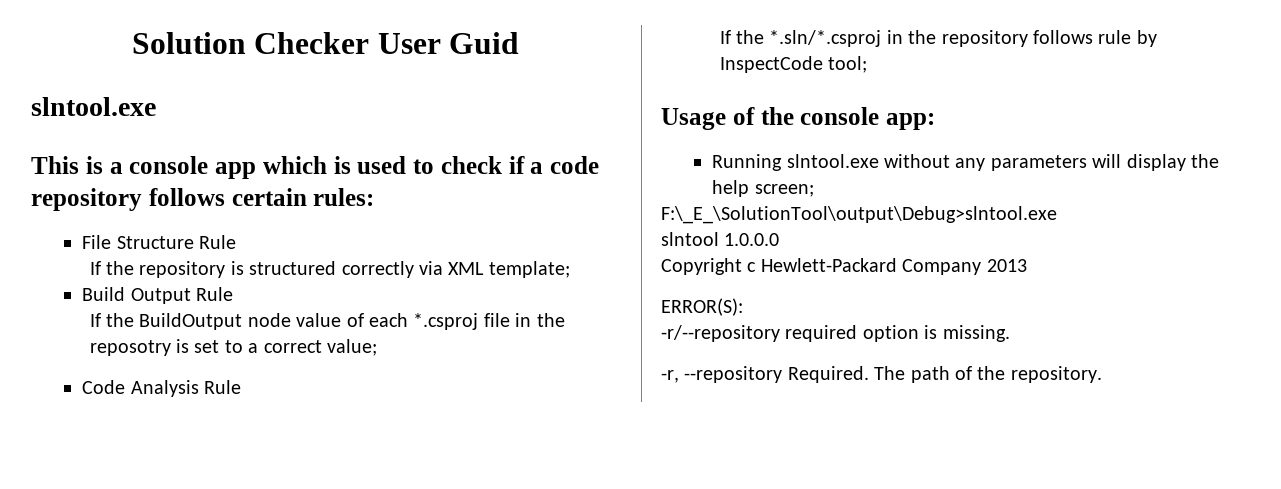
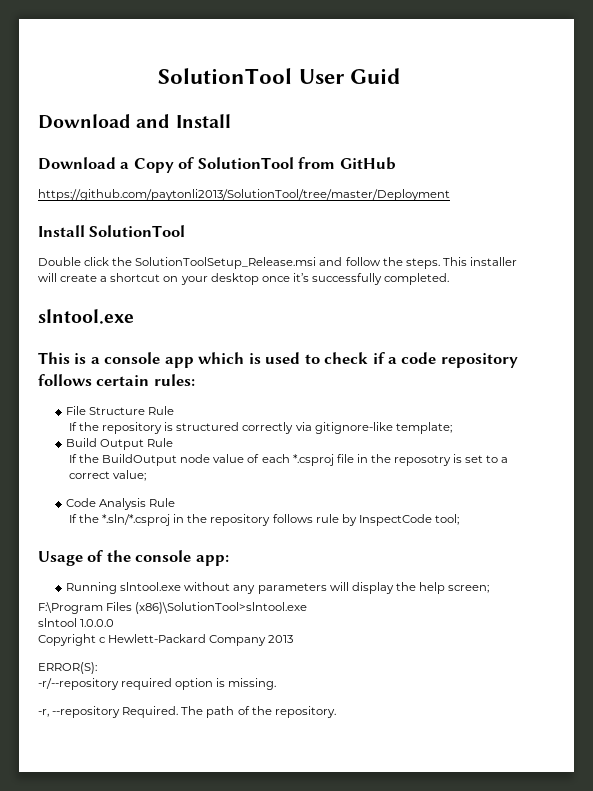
[131,32,370,54] Solution Checker -> [158,68,293,84] SolutionTool
(520, 43) none -> [38,114,231,129] [38,157,396,173] [38,189,450,201] [38,225,186,237] [38,257,517,269] [38,273,450,285] // Download and Install // Download a Copy of SolutionTool from GitHub // https://github.com/paytonli2013/SolutionTool/tree/master/Deployment // Install SolutionTool // Double click the SolutionToolSetup_Release.msi and follow the steps. This installer will create a shortcut on your desktop once it’s successfully completed.
[448,262,485,275] XML -> [314,422,393,434] gitignore-like
[661,206,1057,224] F:\_E_\SolutionTool\output\Debug>slntool.exe -> [38,602,308,614] F:\Program Files (x86)\SolutionTool>slntool.exe

